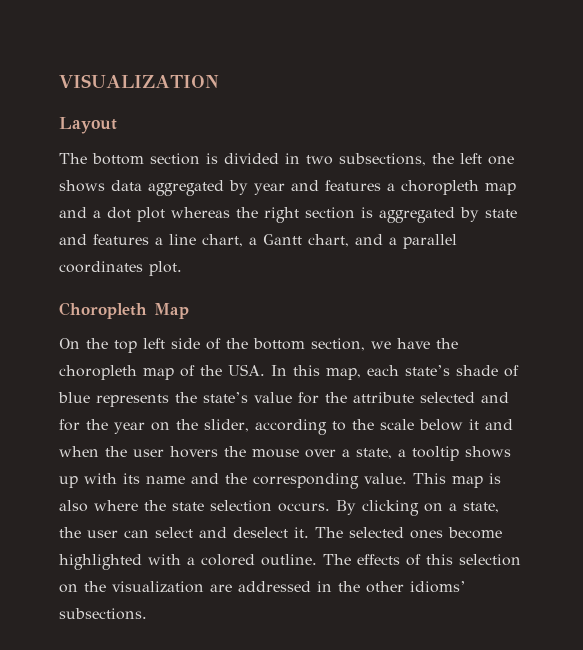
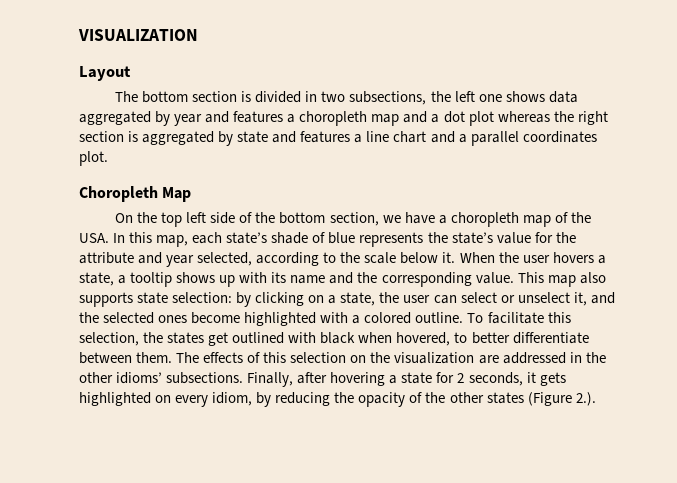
[202,234,349,247] chart, a Gantt chart, -> [393,131,427,143] chart
[436,338,458,349] the -> [438,215,447,224] a
[420,392,509,403] [59,419,249,434] selected and for the year on the slider, -> [138,252,253,267] and year selected,
[469,419,513,430] [59,446,336,458] it and when the user hovers the mouse over -> [442,252,594,263] it. When the user hovers
[489,473,501,484] [59,500,356,515] is also where the state selection occurs. By -> [579,272,606,284] [79,292,252,307] also supports state selection: by
[199,527,343,538] and deselect it. The -> [500,292,615,306] [79,312,99,323] or unselect it, and the
(317, 560) none -> [467,312,571,324] [79,332,589,346] [79,352,173,364] To facilitate this selection, the states get outlined with black when hovered, to better differentiate between them.
(147, 614) none -> [247,372,566,387] [79,392,596,407] Finally, after hovering a state for 2 seconds, it gets highlighted on every idiom, by reducing the opacity of the other states (Figure 2.).

